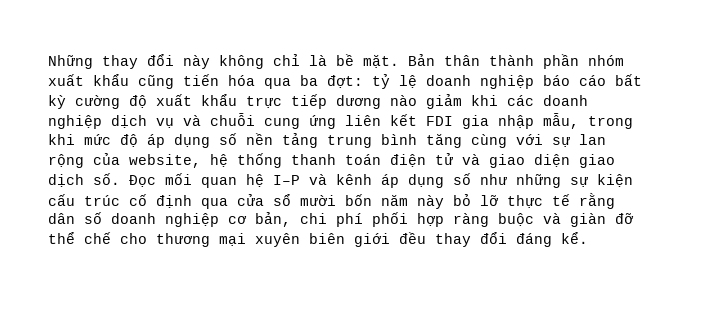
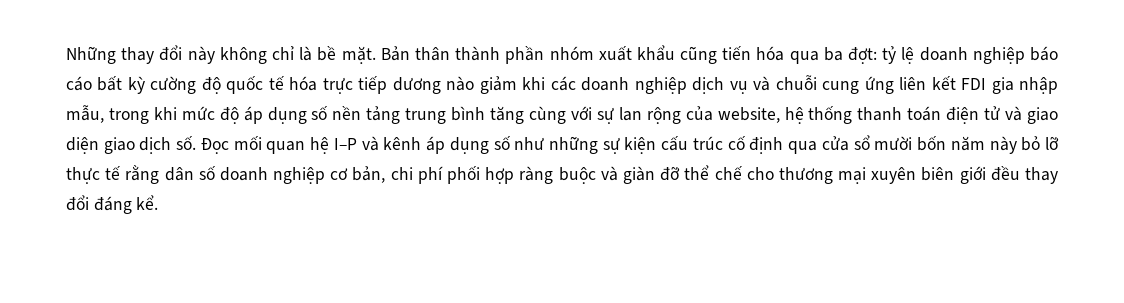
[156,94,237,106] xuất khẩu -> [226,76,318,94] quốc tế hóa

